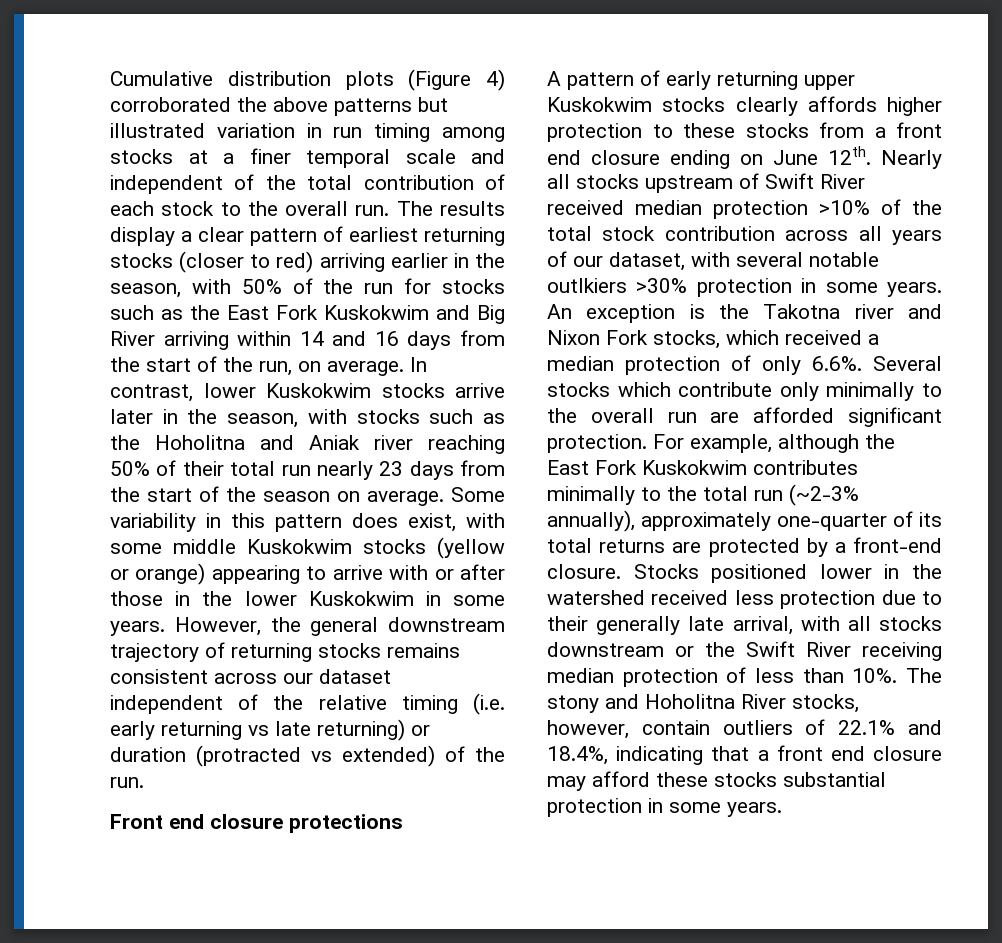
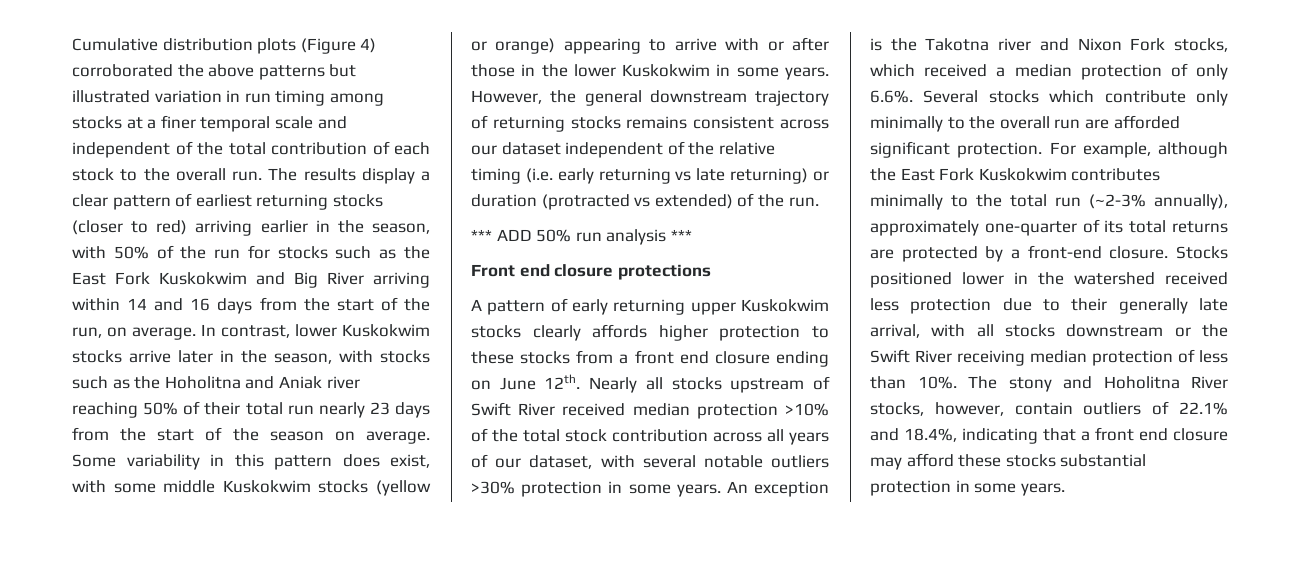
(144, 782) none -> [471,229,692,245] // *** ADD 50% run analysis ***
[547,278,627,293] outlkiers -> [771,455,829,468] outliers

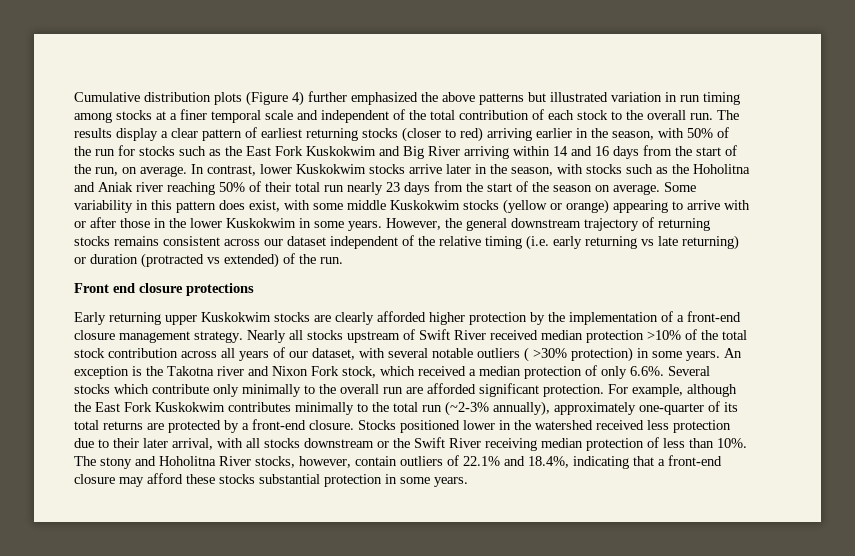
[72,64,173,77] corroborated -> [308,91,418,105] further emphasized
[471,229,692,245] [471,264,711,280] [471,298,829,315] [471,324,829,341] [471,350,829,367] [471,374,581,390] *** ADD 50% run analysis *** // Front end closure protections // A pattern of early returning upper Kuskokwim stocks clearly affords higher protection to these stocks from a front end closure ending on June 12th. -> [74,283,254,296] [74,311,741,325] [74,330,243,343] Front end closure protections // Early returning upper Kuskokwim stocks are clearly afforded higher protection by the implementation of a front-end closure management strategy.
[471,481,603,497] >30% protection -> [524,347,633,362] ( >30% protection)
[1174,38,1228,52] stocks, -> [342,366,376,378] stock,
[1118,298,1228,314] generally late -> [143,438,168,448] later
[1095,427,1168,441] front end -> [668,455,722,466] front-end

